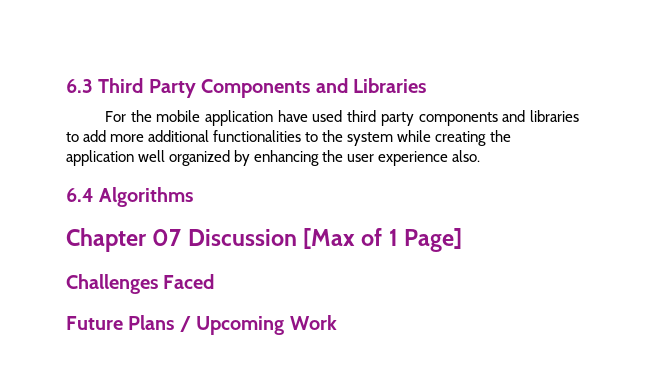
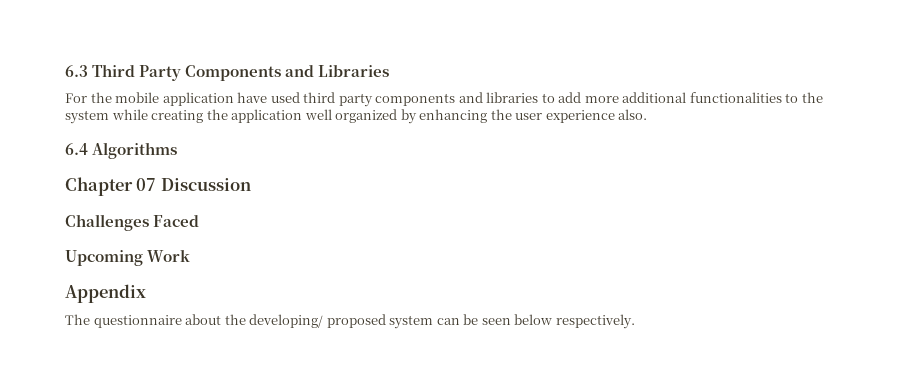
[303,228,463,252] [Max of 1 Page] -> (251, 184) none
[66,315,191,332] Future Plans / -> (200, 221) none
(337, 322) none -> [65,284,146,303] [65,314,635,329] // Appendix // The questionnaire about the developing/ proposed system can be seen below respectively.

